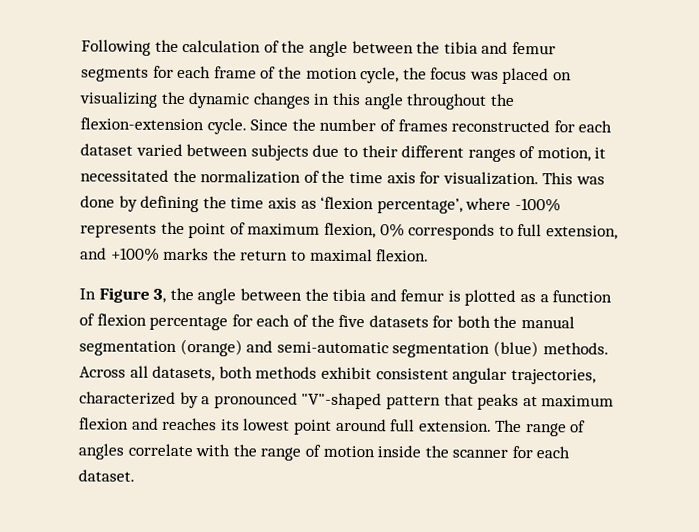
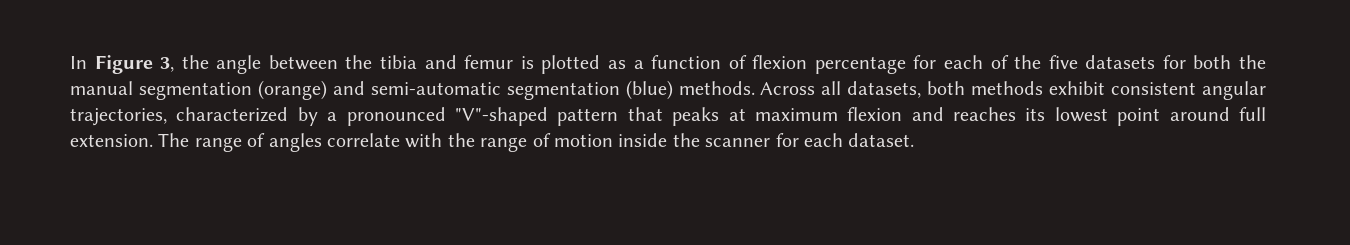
[81,39,556,57] [81,65,573,85] [79,91,515,110] [80,117,613,135] [80,143,607,162] [80,169,605,186] [80,195,561,214] [80,221,618,240] [80,247,430,262] Following the calculation of the angle between the tibia and femur segments for each frame of the motion cycle, the focus was placed on visualizing the dynamic changes in this angle throughout the flexion-extension cycle. Since the number of frames reconstructed for each dataset varied between subjects due to their different ranges of motion, it necessitated the normalization of the time axis for visualization. This was done by defining the time axis as ‘flexion percentage’, where -100% represents the point of maximum flexion, 0% corresponds to full extension, and +100% marks the return to maximal flexion. // -> (70, 62) none

